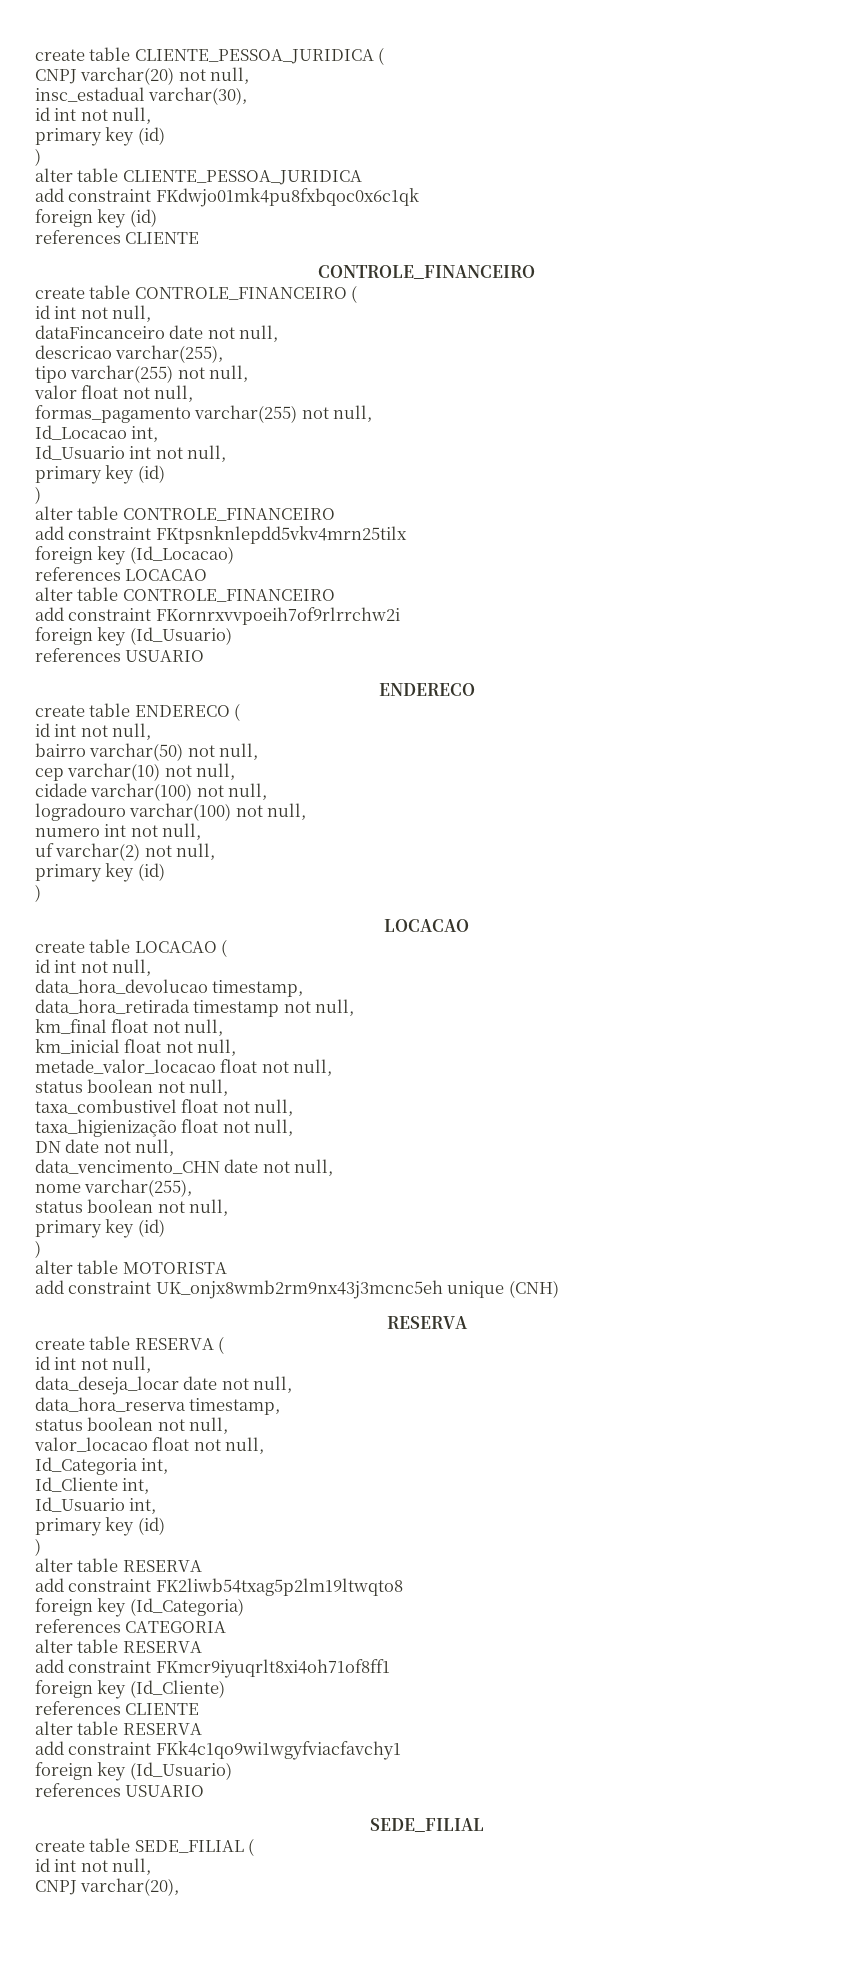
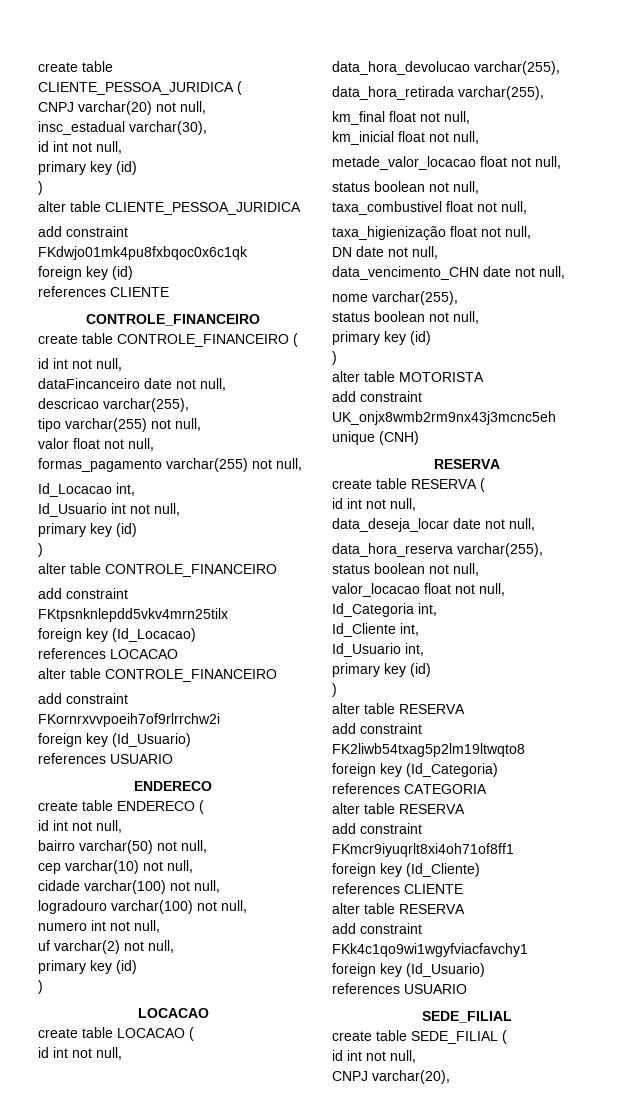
[212,980,304,997] timestamp, -> [474,61,560,75] varchar(255),
[193,999,355,1017] timestamp not null, -> [458,86,544,100] varchar(255),
[189,1398,281,1415] timestamp, -> [457,543,543,557] varchar(255),

